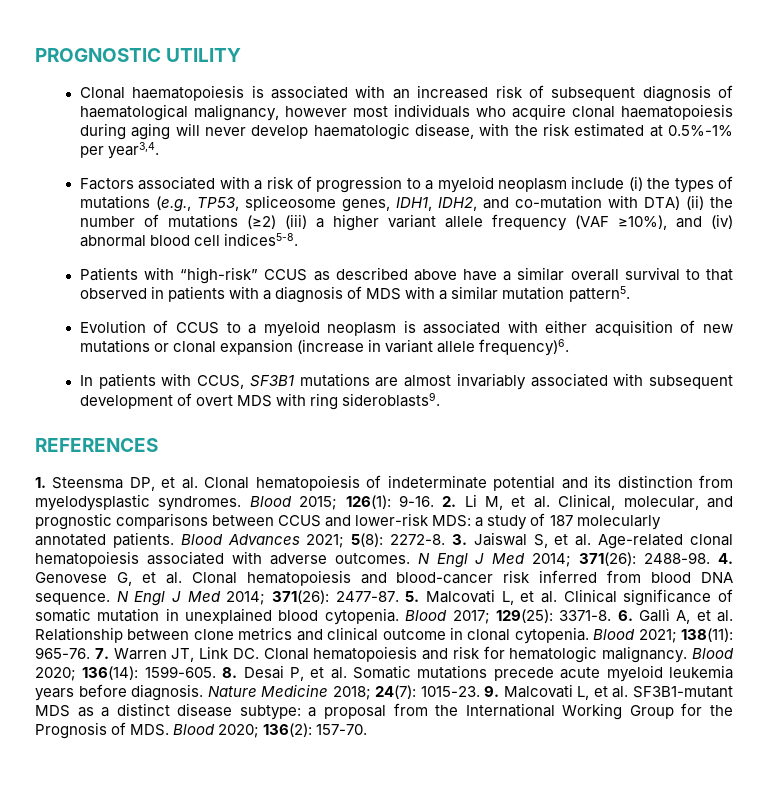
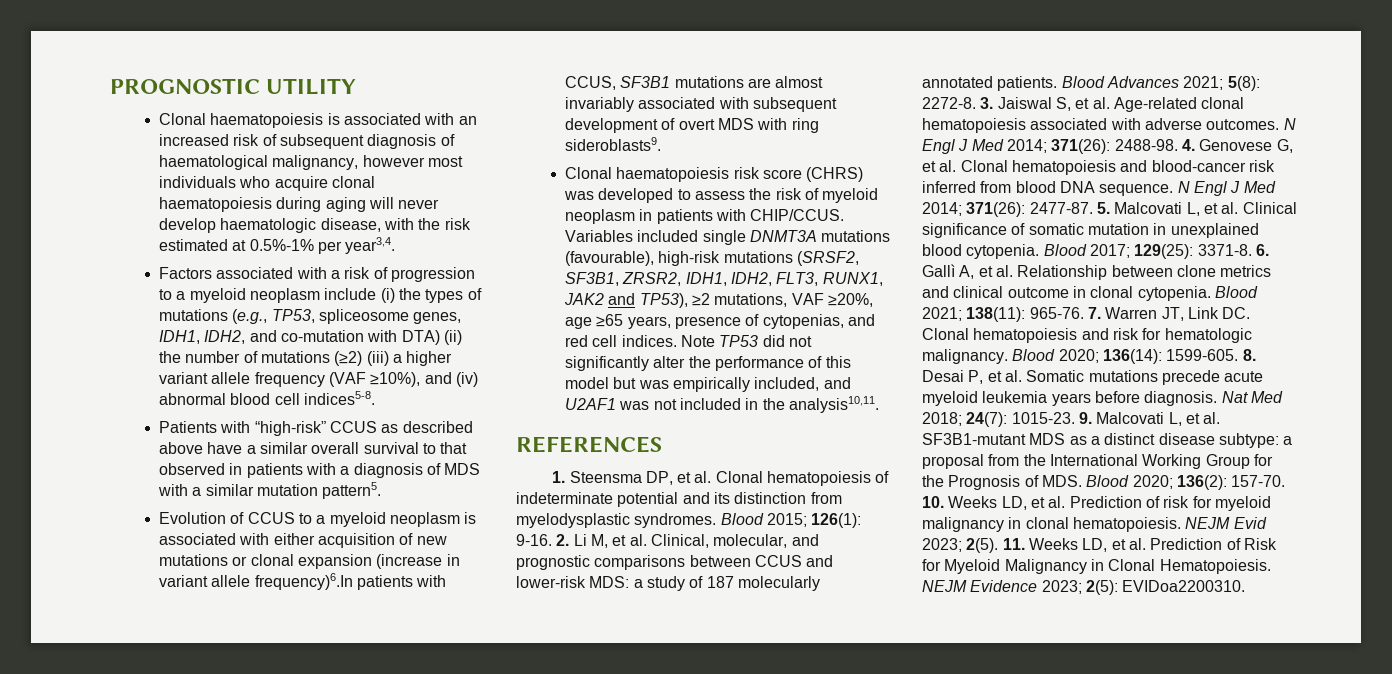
[479,339,570,356] [79,375,93,386] frequency)6. // In -> [254,573,353,590] frequency)6.In
(441, 399) none -> [565,167,864,182] [564,188,879,203] [565,209,845,224] [565,230,891,245] [565,251,860,266] [565,272,883,286] [564,293,874,308] [565,314,876,329] [565,335,813,347] [565,356,851,371] [565,377,851,392] [565,396,880,413] // Clonal haematopoiesis risk score (CHRS) was developed to assess the risk of myeloid neoplasm in patients with CHIP/CCUS. Variables included single DNMT3A mutations (favourable), high-risk mutations (SRSF2, SF3B1, ZRSR2, IDH1, IDH2, FLT3, RUNX1, JAK2 and TP53), ≥2 mutations, VAF ≥20%, age ≥65 years, presence of cytopenias, and red cell indices. Note TP53 did not significantly alter the performance of this model but was empirically included, and U2AF1 was not included in the analysis10,11.
[207,684,329,697] Nature Medicine -> [1221,391,1283,403] Nat Med
(368, 729) none -> [922,496,1271,511] [922,517,1267,532] [922,538,1277,553] [922,559,1271,574] [922,580,1246,595] 10. Weeks LD, et al. Prediction of risk for myeloid malignancy in clonal hematopoiesis. NEJM Evid 2023; 2(5). 11. Weeks LD, et al. Prediction of Risk for Myeloid Malignancy in Clonal Hematopoiesis. NEJM Evidence 2023; 2(5): EVIDoa2200310.

